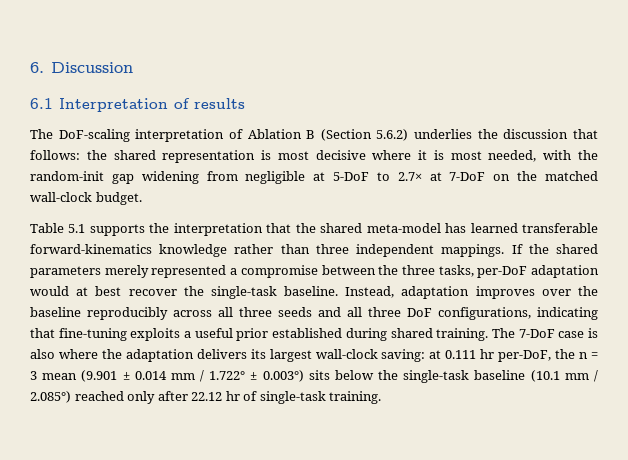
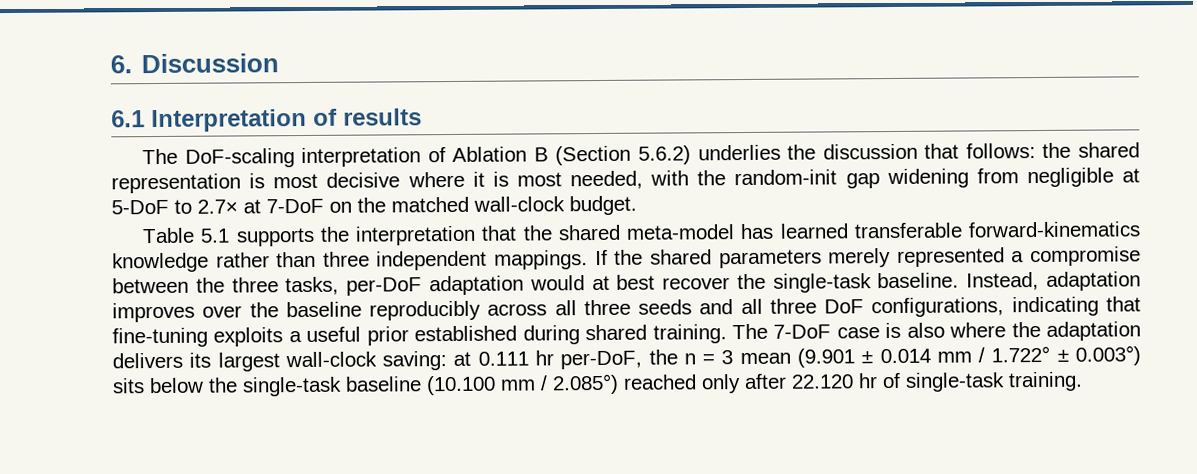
[530,370,560,382] (10.1 -> [426,375,496,396] (10.100
[191,392,223,401] 22.12 -> [791,374,854,389] 22.120

